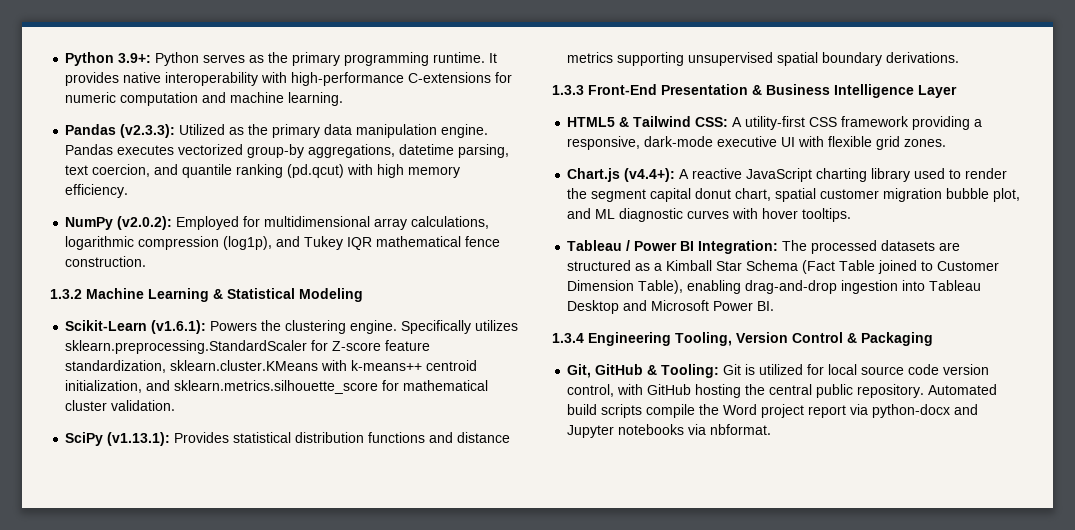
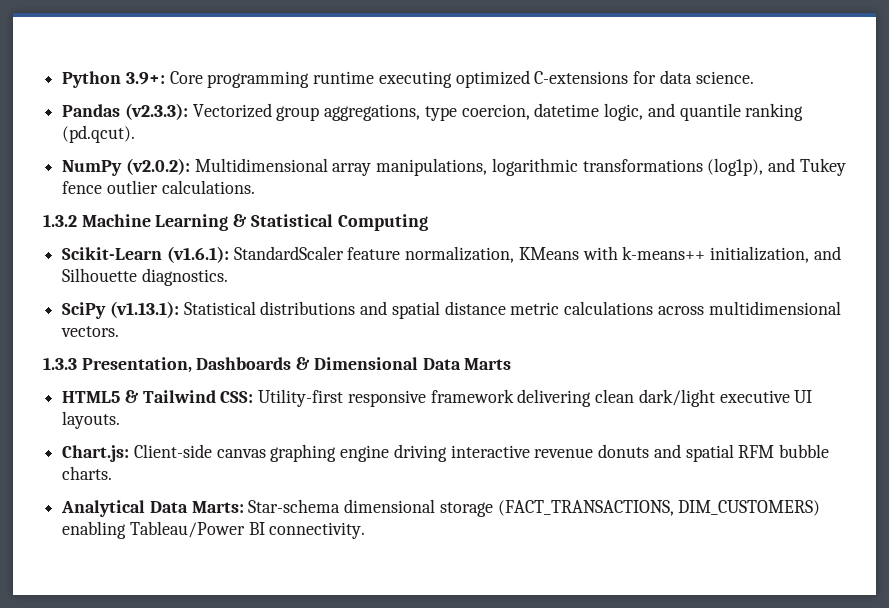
[155,52,498,66] [65,72,513,86] [65,92,344,106] [65,124,489,138] [65,144,510,158] [65,164,461,178] [65,184,129,198] [65,216,490,230] [65,236,501,250] [65,256,147,267] Python serves as the primary programming runtime. It provides native interoperability with high-performance C-extensions for numeric computation and machine learning. // Pandas (v2.3.3): Utilized as the primary data manipulation engine. Pandas executes vectorized group-by aggregations, datetime parsing, text coercion, and quantile ranking (pd.qcut) with high memory efficiency. // NumPy (v2.0.2): Employed for multidimensional array calculations, logarithmic compression (log1p), and Tukey IQR mathematical fence construction. -> [169,70,754,88] [62,103,804,121] [62,125,136,143] [62,158,846,176] [62,180,255,194] Core programming runtime executing optimized C-extensions for data science. // Pandas (v2.3.3): Vectorized group aggregations, type coercion, datetime logic, and quantile ranking (pd.qcut). // NumPy (v2.0.2): Multidimensional array manipulations, logarithmic transformations (log1p), and Tukey fence outlier calculations.
[299,288,363,302] Modeling -> [337,214,428,231] Computing
[210,320,519,334] [65,340,431,354] [65,360,319,373] Powers the clustering engine. Specifically utilizes sklearn.preprocessing.StandardScaler for Z-score feature standardization, sklearn.cluster.KMeans -> [233,246,579,263] StandardScaler feature normalization, KMeans
[426,360,478,371] centroid -> (706, 253) none
[174,380,489,394] [65,400,176,411] [65,432,511,446] [567,52,960,66] [552,84,957,98] [567,116,983,130] [567,136,947,150] [567,168,1008,182] [567,188,1021,202] [567,208,852,222] [567,240,961,254] [567,260,1000,274] [567,280,982,294] [567,300,775,314] [552,332,933,346] [567,364,990,378] [567,384,998,398] [567,404,979,418] [567,424,772,438] sklearn.metrics.silhouette_score for mathematical cluster validation. // SciPy (v1.13.1): Provides statistical distribution functions and distance metrics supporting unsupervised spatial boundary derivations. // 1.3.3 Front-End Presentation & Business Intelligence Layer // HTML5 & Tailwind CSS: A utility-first CSS framework providing a responsive, dark-mode executive UI with flexible grid zones. // Chart.js (v4.4+): A reactive JavaScript charting library used to render the segment capital donut chart, spatial customer migration bubble plot, and ML diagnostic curves with hover tooltips. // Tableau / Power BI Integration: The processed datasets are structured as a Kimball Star Schema (Fact Table joined to Customer Dimension Table), enabling drag-and-drop ingestion into Tableau Desktop and Microsoft Power BI. // 1.3.4 Engineering Tooling, Version Control & Packaging // Git, GitHub & Tooling: Git is utilized for local source code version control, with GitHub hosting the central public repository. Automated build scripts compile the Word project report via python-docx and Jupyter notebooks via nbformat. -> [62,268,228,286] [62,301,841,319] [61,326,120,337] [43,357,512,373] [62,389,813,407] [62,411,121,429] [62,444,829,462] [62,466,113,480] [61,499,821,517] [62,521,366,539] Silhouette diagnostics. // SciPy (v1.13.1): Statistical distributions and spatial distance metric calculations across multidimensional vectors. // 1.3.3 Presentation, Dashboards & Dimensional Data Marts // HTML5 & Tailwind CSS: Utility-first responsive framework delivering clean dark/light executive UI layouts. // Chart.js: Client-side canvas graphing engine driving interactive revenue donuts and spatial RFM bubble charts. // Analytical Data Marts: Star-schema dimensional storage (FACT_TRANSACTIONS, DIM_CUSTOMERS) enabling Tableau/Power BI connectivity.

